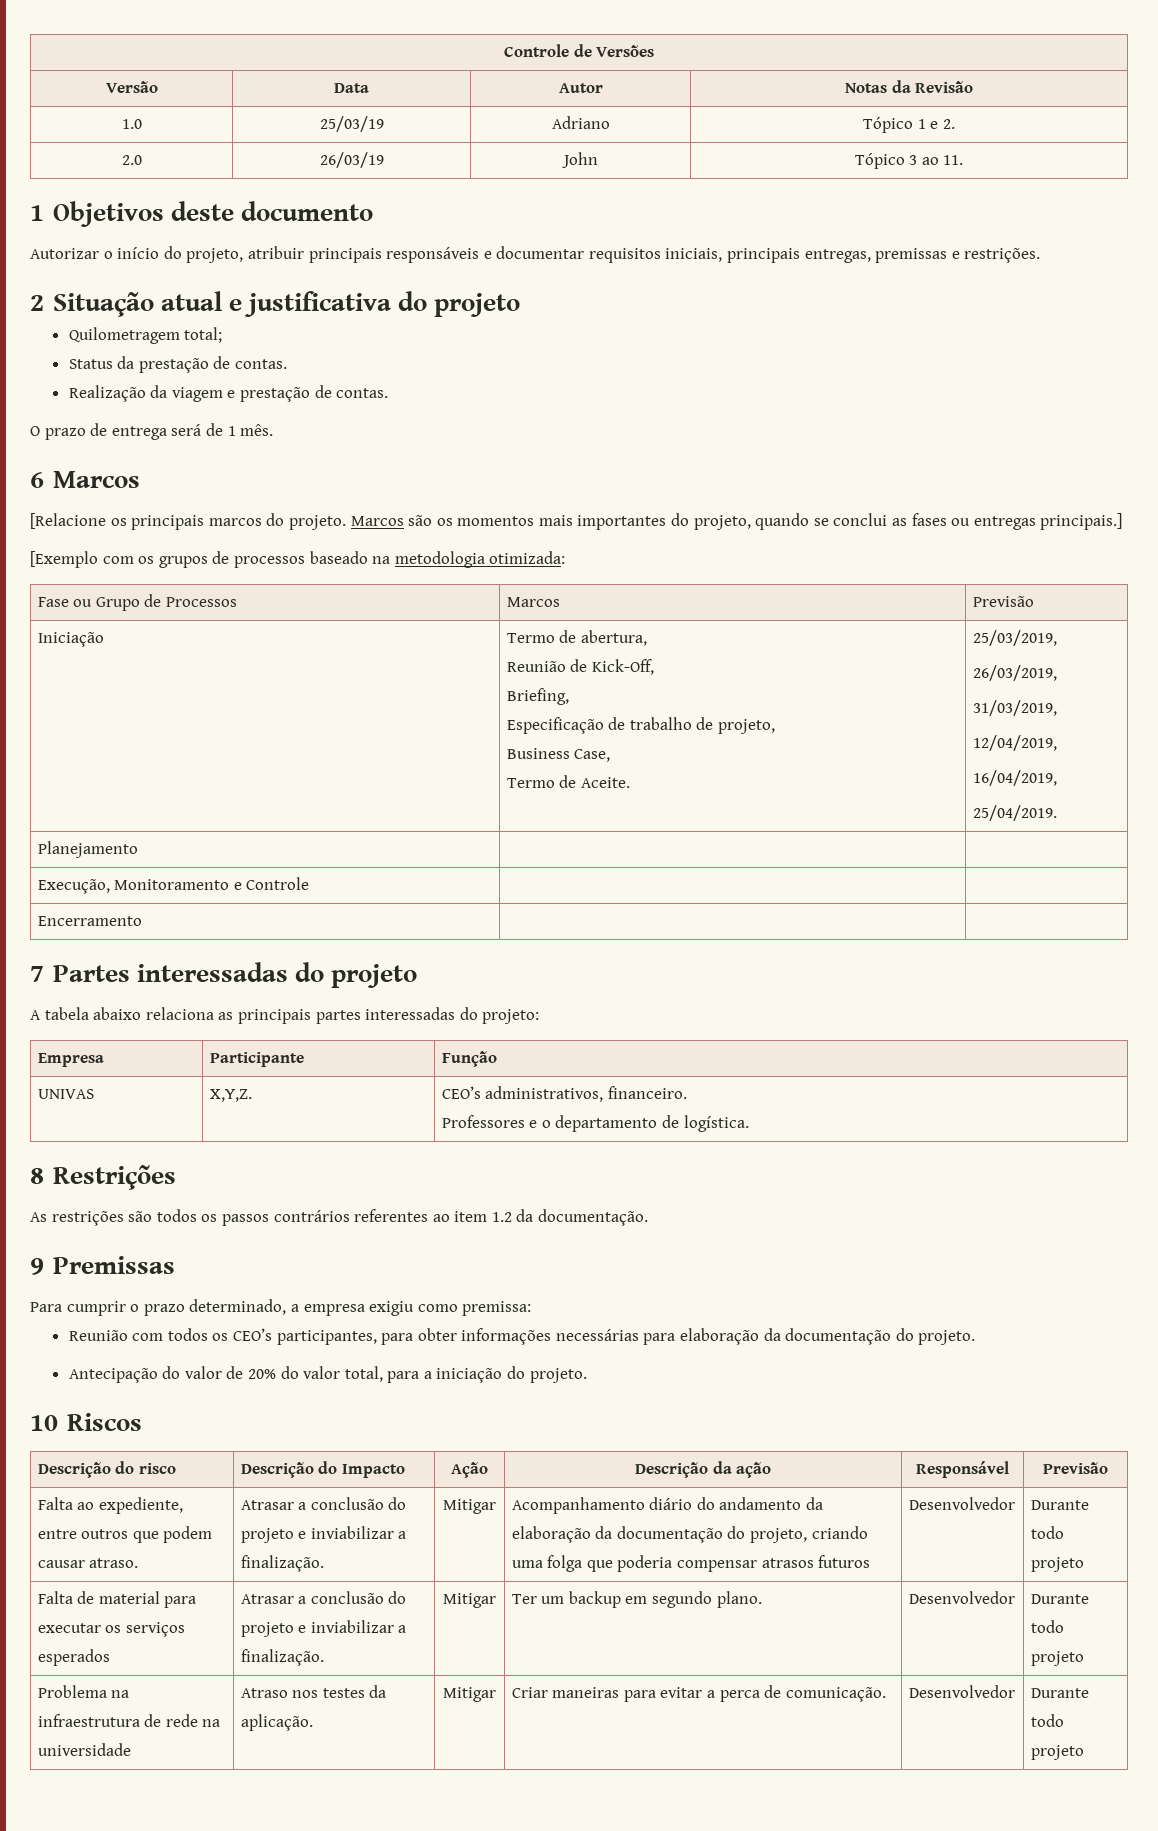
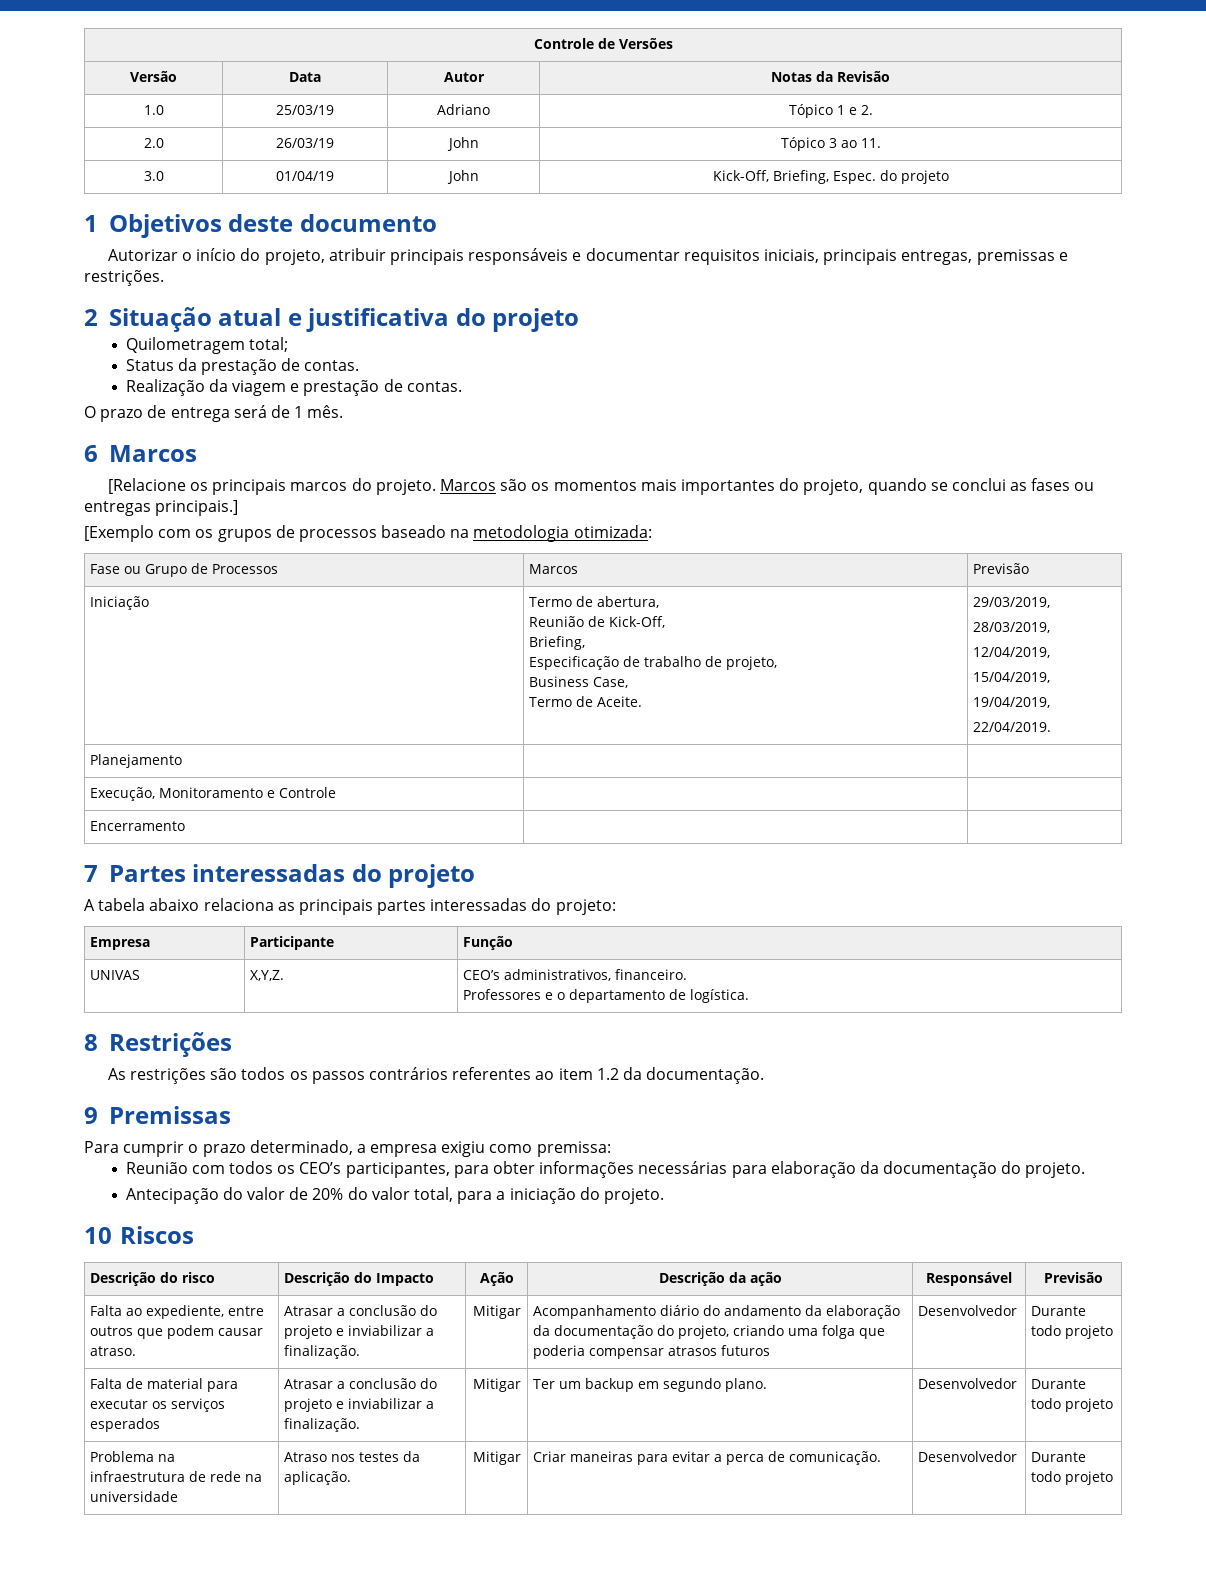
(964, 160) none -> [143,171,164,181] [276,171,334,181] [446,170,479,184] [712,170,949,184] // 3.0 | 01/04/19 | John | Kick-Off, Briefing, Espec. do projeto
[972,630,1057,646] [972,665,1057,681] [972,700,1057,716] [972,735,1057,751] [972,770,1057,786] [972,805,1057,821] 25/03/2019, // 26/03/2019, // 31/03/2019, // 12/04/2019, // 16/04/2019, // 25/04/2019. -> [973,597,1051,608] [973,622,1051,633] [973,647,1051,658] [973,672,1051,683] [973,697,1051,708] [973,722,1052,732] 29/03/2019, // 28/03/2019, // 12/04/2019, // 15/04/2019, // 19/04/2019, // 22/04/2019.

